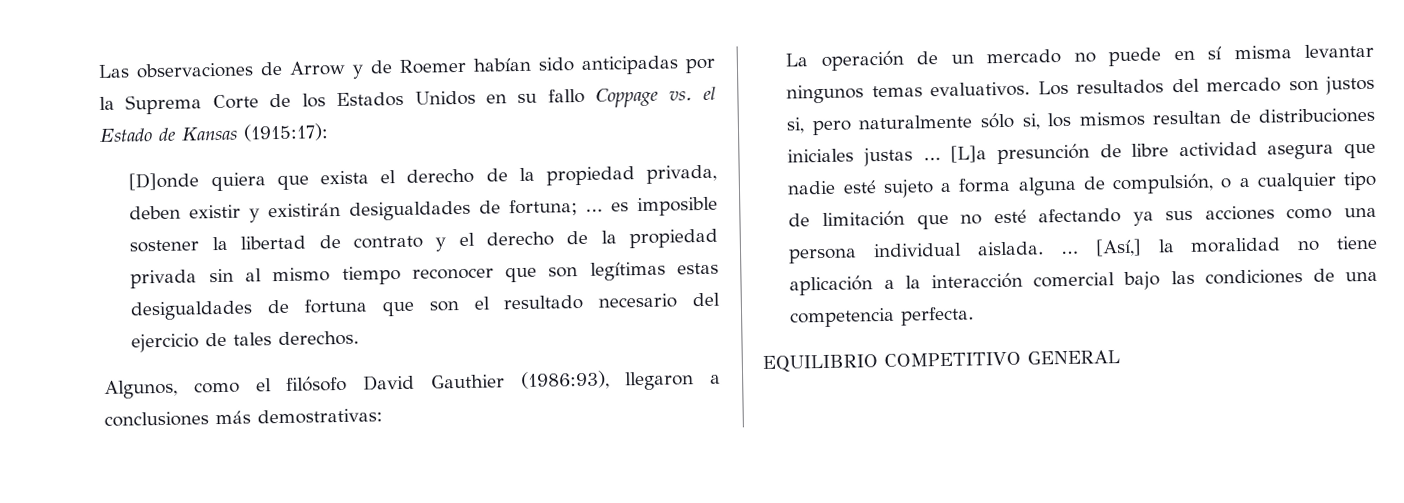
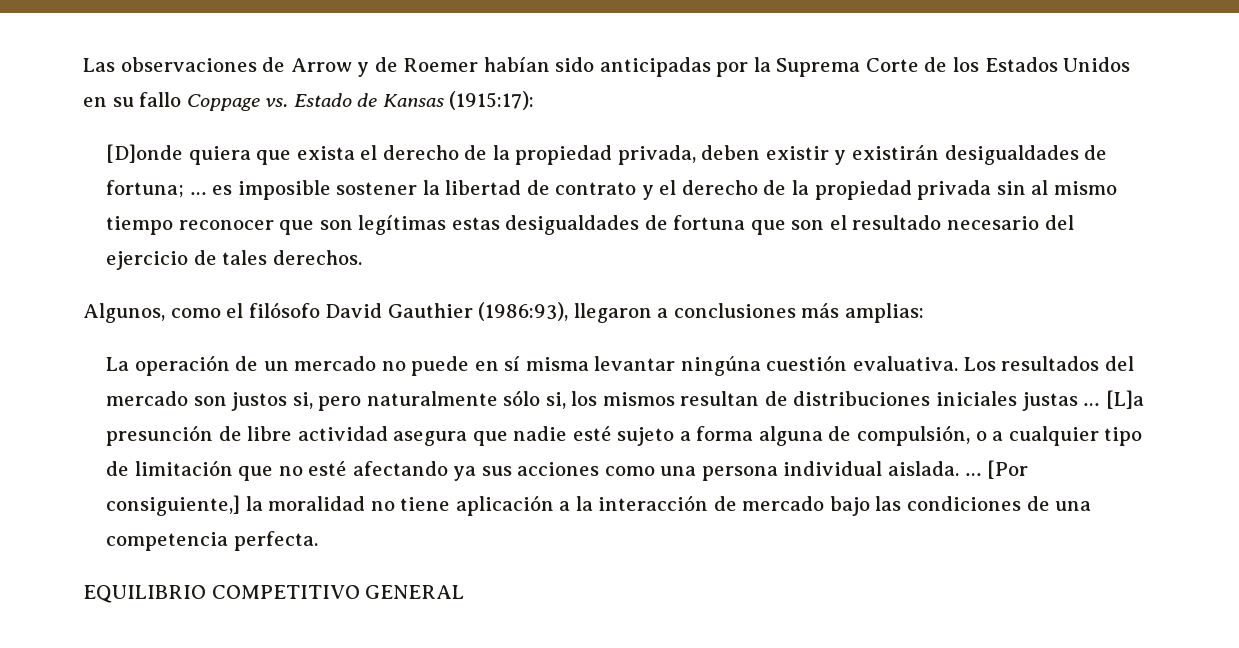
[703,86,716,100] el -> (289, 102) none
[257,408,383,425] demostrativas: -> [844,303,924,323] amplias:
[786,81,1031,104] ningunos temas evaluativos. -> [680,355,959,376] ningúna cuestión evaluativa.
[1094,238,1142,257] [Así,] -> [987,460,1029,479] [106,495,241,516] [Por consiguiente,]
[1033,272,1116,288] comercial -> [713,496,825,511] de mercado

